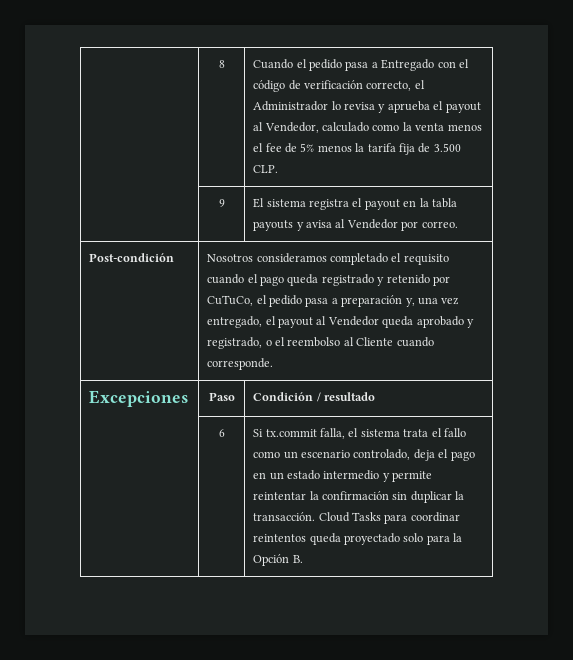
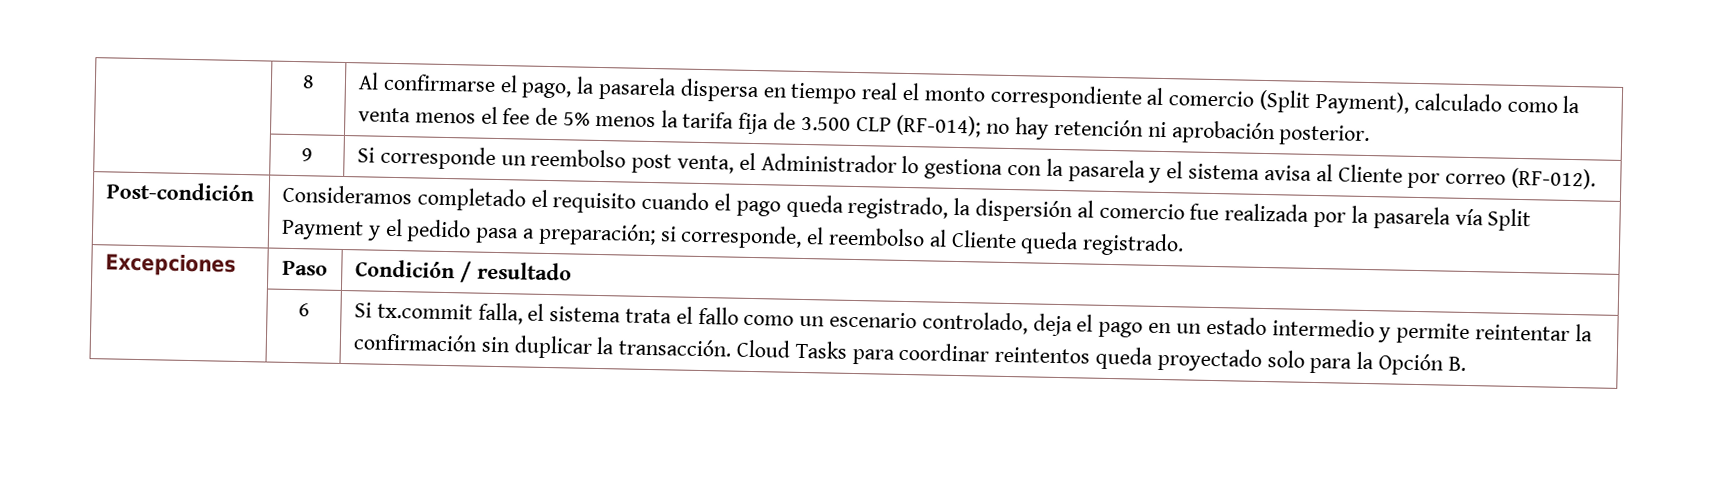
[253,59,469,71] [253,80,425,92] [253,101,481,113] [253,122,319,133] Cuando el pedido pasa a Entregado con el código de verificación correcto, el Administrador lo revisa y aprueba el payout al Vendedor, -> [358,72,1409,115] Al confirmarse el pago, la pasarela dispersa en tiempo real el monto correspondiente al comercio (Split Payment),
[253,165,279,173] [218,199,225,207] [253,198,457,210] [253,219,458,231] CLP. // | 9 | El sistema registra el payout en la tabla payouts y avisa al Vendedor por correo. -> [855,114,1371,147] [301,148,313,162] [357,145,1596,190] CLP (RF-014); no hay retención ni aprobación posterior. // | 9 | Si corresponde un reembolso post venta, el Administrador lo gestiona con la pasarela y el sistema avisa al Cliente por correo (RF-012).
[207,253,327,263] Nosotros consideramos -> [282,184,413,205] Consideramos
[321,274,450,286] [207,295,460,307] [207,316,474,328] [207,337,272,349] registrado y retenido por CuTuCo, el pedido pasa a preparación y, una vez entregado, el payout al Vendedor queda aprobado y registrado, o -> [847,195,1532,232] [281,218,803,249] registrado, la dispersión al comercio fue realizada por la pasarela vía Split Payment y el pedido pasa a preparación; si corresponde,
[396,337,434,347] [207,358,274,370] cuando corresponde. -> [1020,231,1185,257] queda registrado.

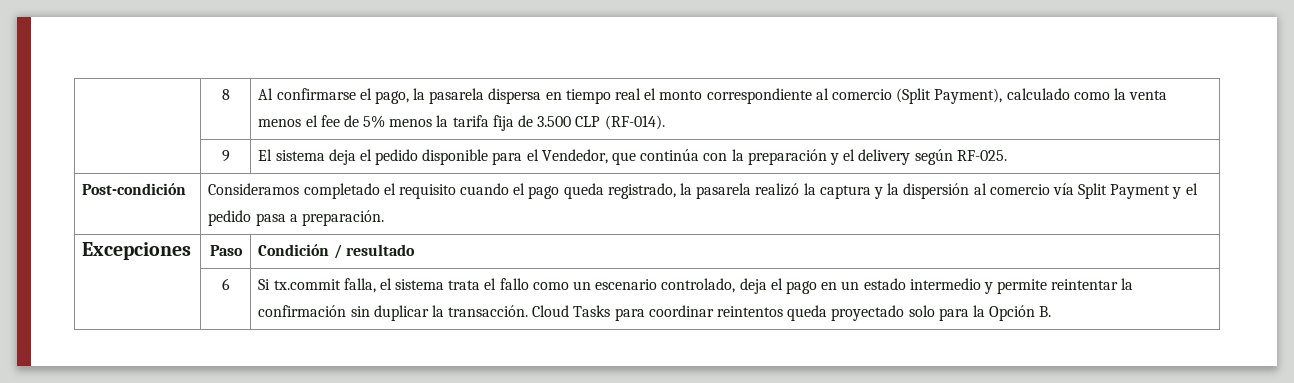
[896,114,1371,147] [301,148,313,162] [357,145,1004,180] (RF-014); no hay retención ni aprobación posterior. // | 9 | Si corresponde un reembolso post venta, el Administrador lo gestiona -> [604,115,665,130] [221,150,230,162] [258,149,700,165] (RF-014). // | 9 | El sistema deja el pedido disponible para el Vendedor, que continúa
[1067,159,1596,190] pasarela y el sistema avisa al Cliente por correo (RF-012). -> [747,149,1007,165] preparación y el delivery según RF-025.
[975,198,1451,230] dispersión al comercio fue realizada por la pasarela -> [696,183,1050,199] pasarela realizó la captura y la dispersión al comercio
[537,222,1185,257] preparación; si corresponde, el reembolso al Cliente queda registrado. -> [301,210,384,226] preparación.

